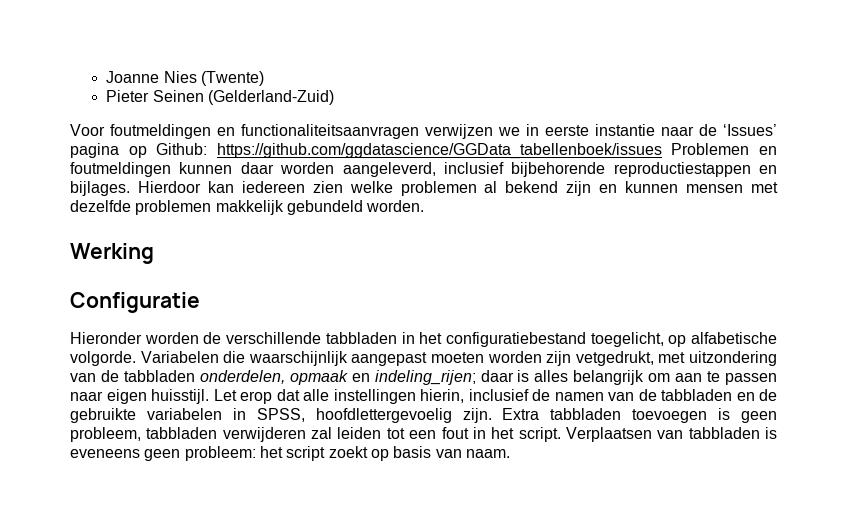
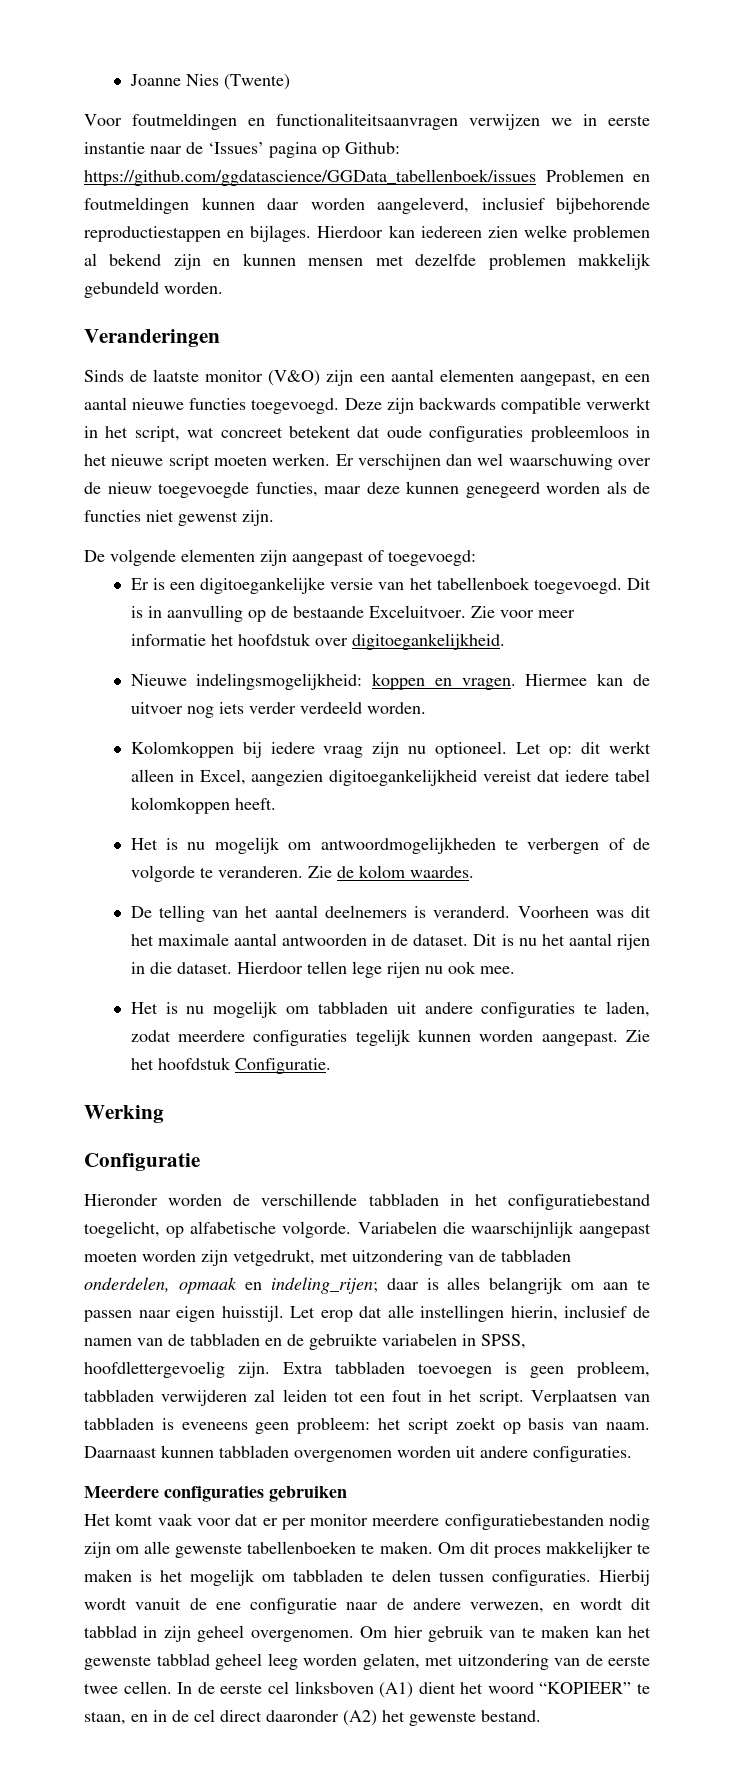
[106,90,335,105] // Pieter Seinen (Gelderland-Zuid) -> (290, 82) none
(425, 206) none -> [84,329,220,347] [84,369,650,386] [84,397,651,414] [84,425,650,442] [84,453,651,470] [84,481,650,498] [84,510,274,526] [84,549,476,566] [130,577,651,594] [130,605,575,622] [130,633,505,650] [130,673,650,690] [130,701,426,718] [130,741,651,758] [130,769,650,786] [130,797,276,814] [130,837,650,854] [130,865,474,882] [130,905,651,922] [130,933,651,950] [130,961,515,978] [130,1001,650,1018] [130,1029,650,1046] [130,1057,331,1074] // Veranderingen // Sinds de laatste monitor (V&O) zijn een aantal elementen aangepast, en een aantal nieuwe functies toegevoegd. Deze zijn backwards compatible verwerkt in het script, wat concreet betekent dat oude configuraties probleemloos in het nieuwe script moeten werken. Er verschijnen dan wel waarschuwing over de nieuw toegevoegde functies, maar deze kunnen genegeerd worden als de functies niet gewenst zijn. // De volgende elementen zijn aangepast of toegevoegd: // Er is een digitoegankelijke versie van het tabellenboek toegevoegd. Dit is in aanvulling op de bestaande Exceluitvoer. Zie voor meer informatie het hoofdstuk over digitoegankelijkheid. // Nieuwe indelingsmogelijkheid: koppen en vragen. Hiermee kan de uitvoer nog iets verder verdeeld worden. // Kolomkoppen bij iedere vraag zijn nu optioneel. Let op: dit werkt alleen in Excel, aangezien digitoegankelijkheid vereist dat iedere tabel kolomkoppen heeft. // Het is nu mogelijk om antwoordmogelijkheden te verbergen of de volgorde te veranderen. Zie de kolom waardes. // De telling van het aantal deelnemers is veranderd. Voorheen was dit het maximale aantal antwoorden in de dataset. Dit is nu het aantal rijen in die dataset. Hierdoor tellen lege rijen nu ook mee. // Het is nu mogelijk om tabbladen uit andere configuraties te laden, zodat meerdere configuraties tegelijk kunnen worden aangepast. Zie het hoofdstuk Configuratie.
(510, 453) none -> [84,1445,632,1462] [84,1485,347,1502] [84,1513,650,1530] [84,1541,650,1558] [84,1569,650,1586] [84,1598,651,1614] [84,1625,652,1642] [84,1653,650,1670] [84,1681,650,1698] [84,1709,541,1726] Daarnaast kunnen tabbladen overgenomen worden uit andere configuraties. // Meerdere configuraties gebruiken // Het komt vaak voor dat er per monitor meerdere configuratiebestanden nodig zijn om alle gewenste tabellenboeken te maken. Om dit proces makkelijker te maken is het mogelijk om tabbladen te delen tussen configuraties. Hierbij wordt vanuit de ene configuratie naar de andere verwezen, en wordt dit tabblad in zijn geheel overgenomen. Om hier gebruik van te maken kan het gewenste tabblad geheel leeg worden gelaten, met uitzondering van de eerste twee cellen. In de eerste cel linksboven (A1) dient het woord “KOPIEER” te staan, en in de cel direct daaronder (A2) het gewenste bestand.

